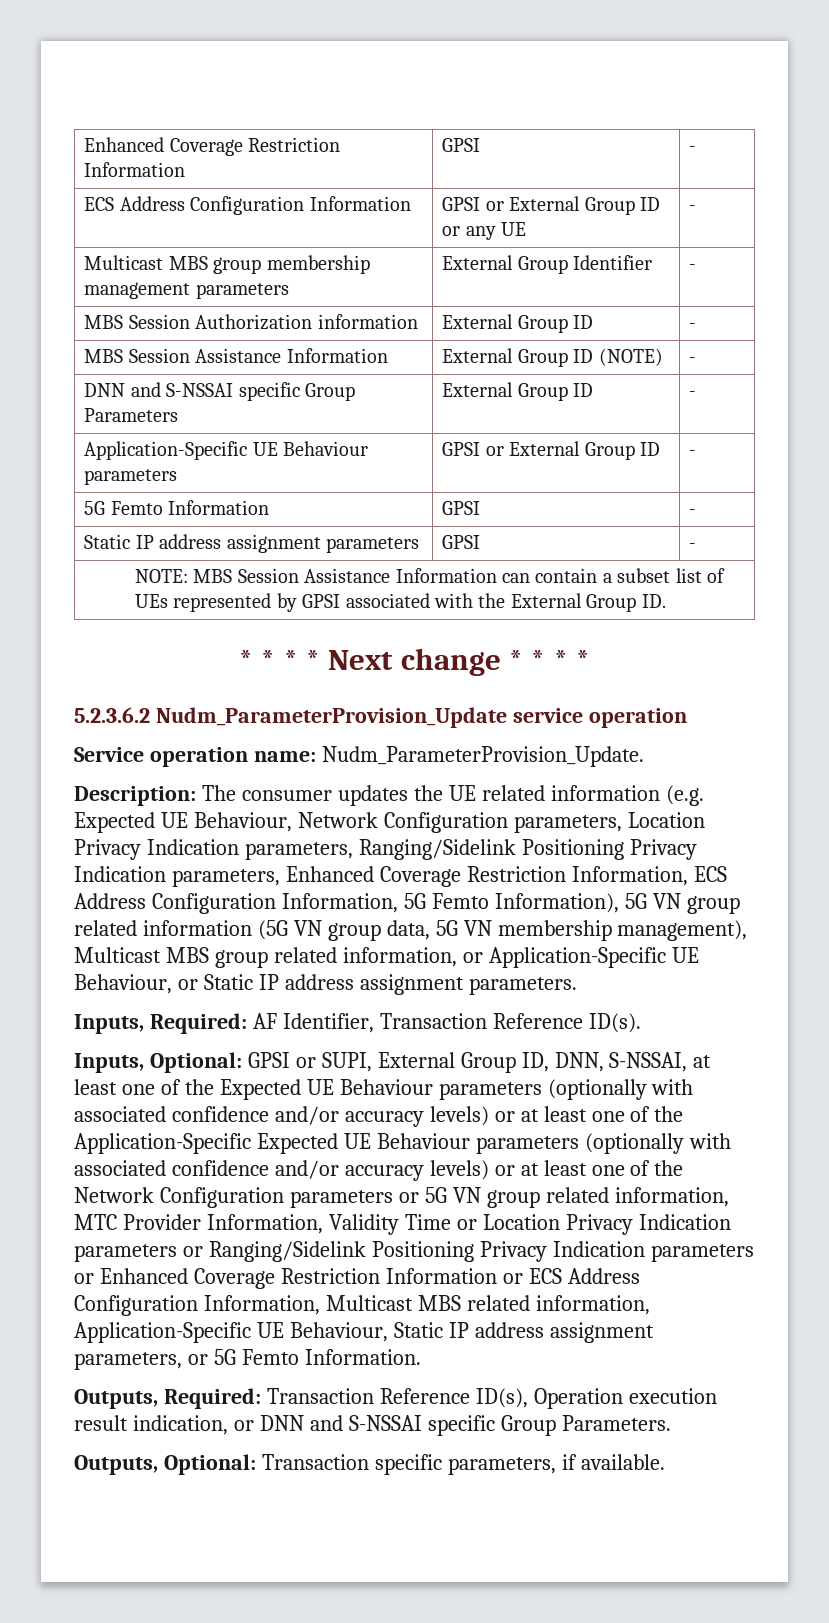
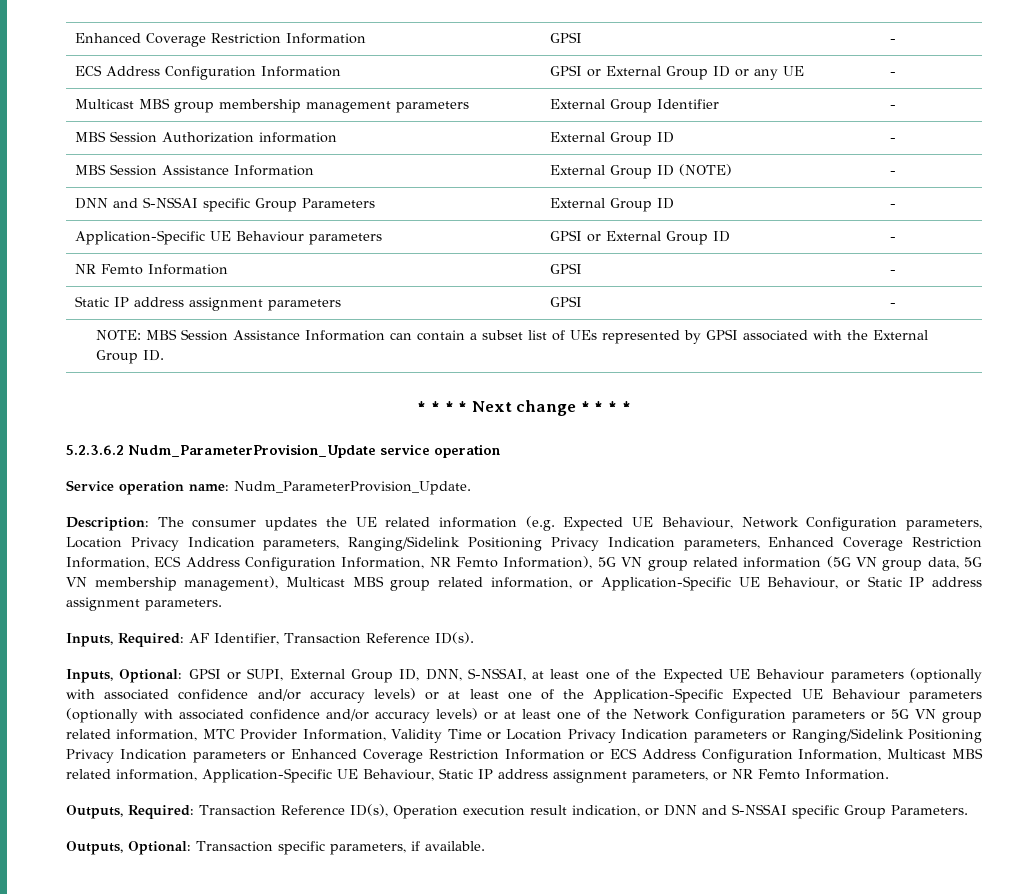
[84,501,106,515] 5G -> [75,264,97,274] NR
[403,893,426,909] 5G -> [429,557,451,567] NR
[213,1349,236,1365] 5G -> [732,769,753,779] NR

